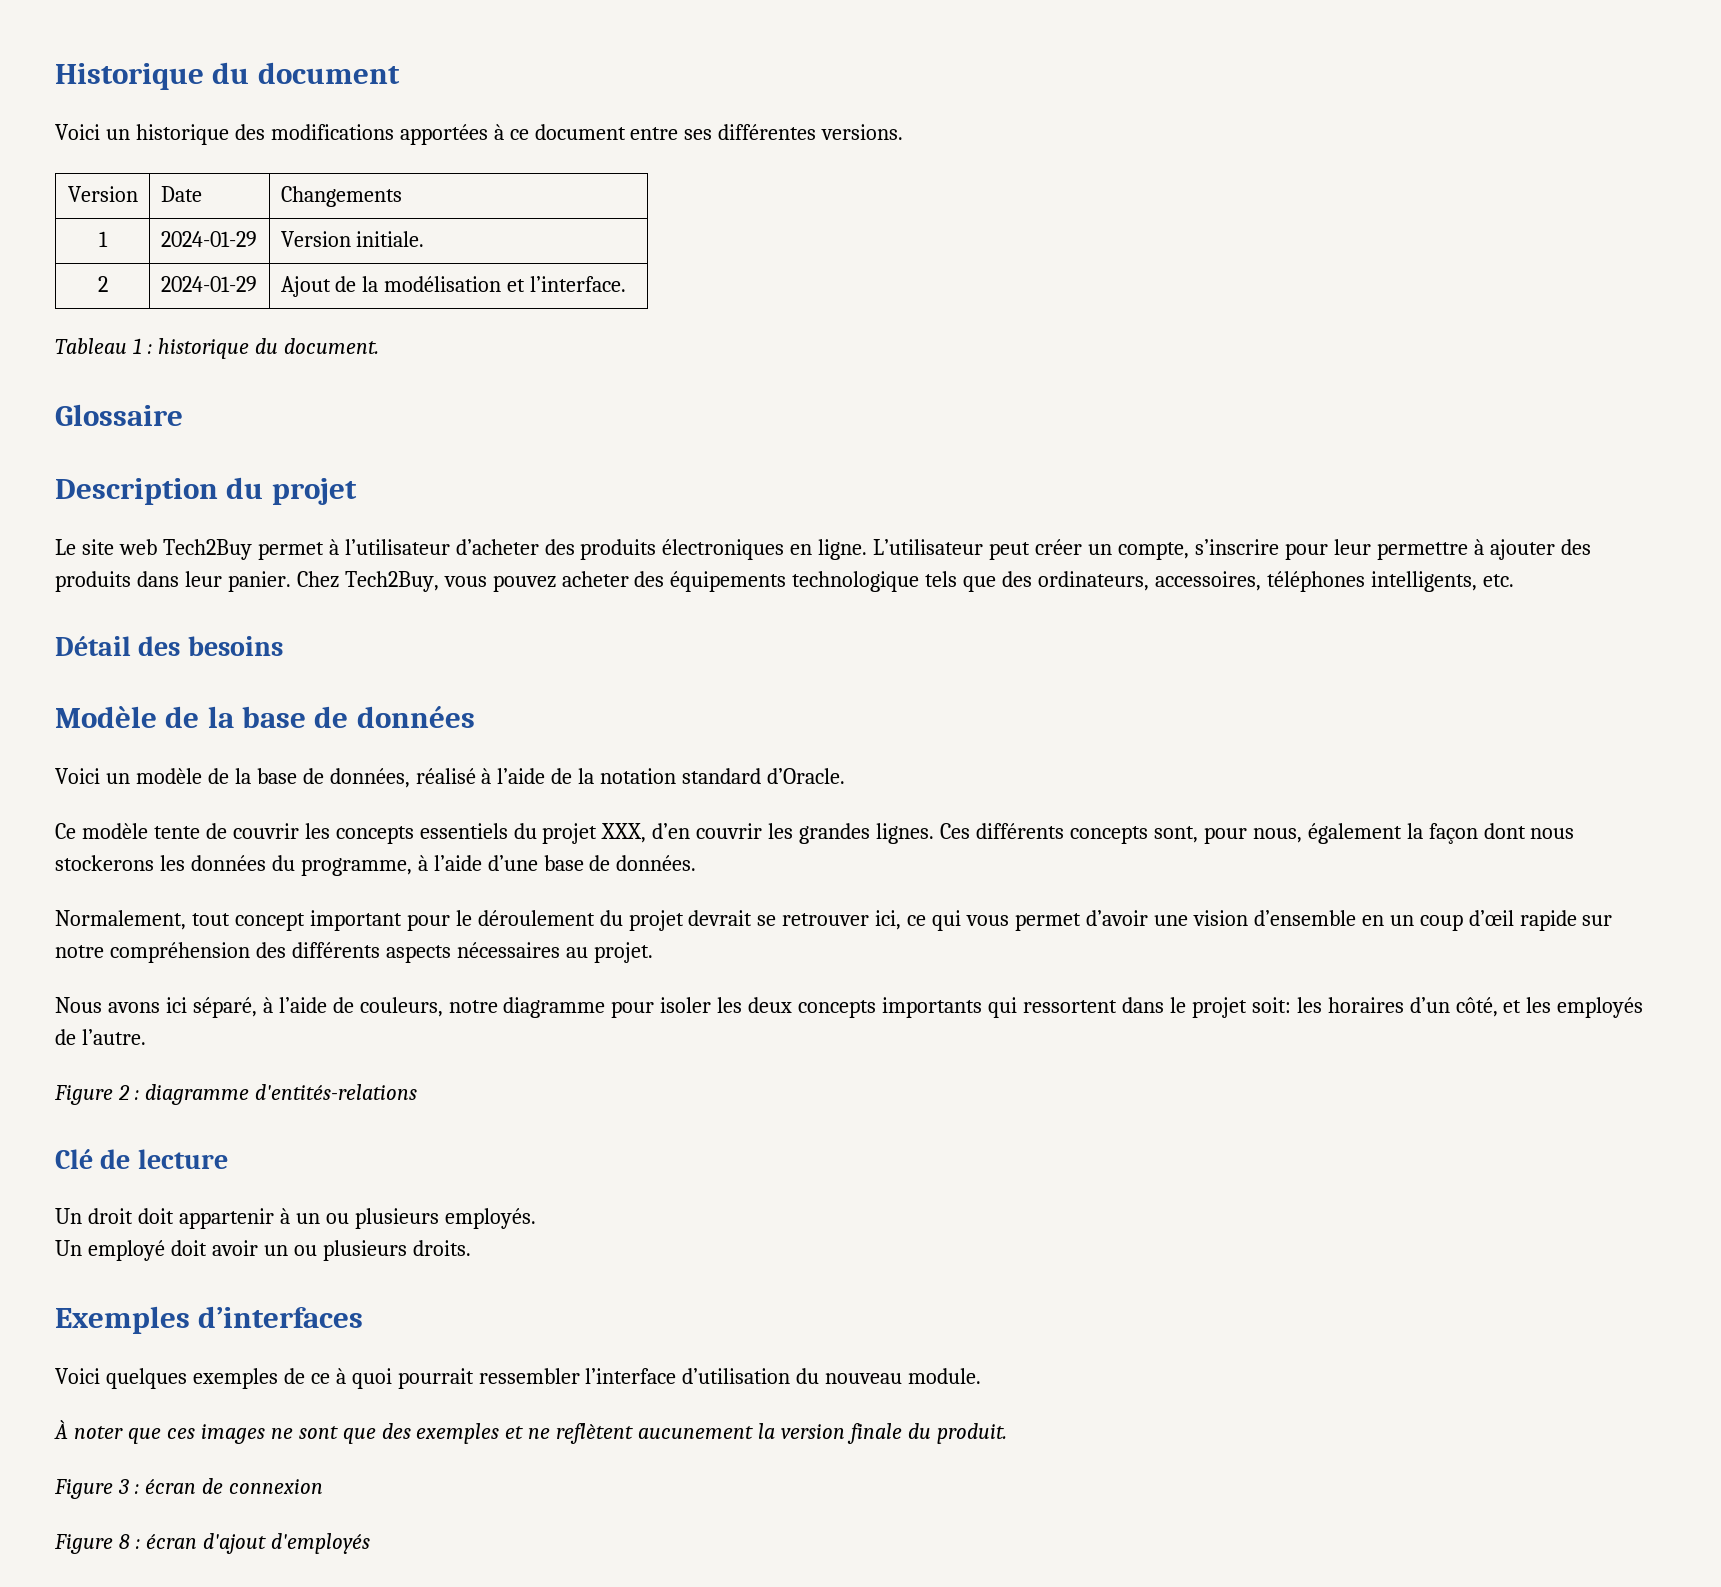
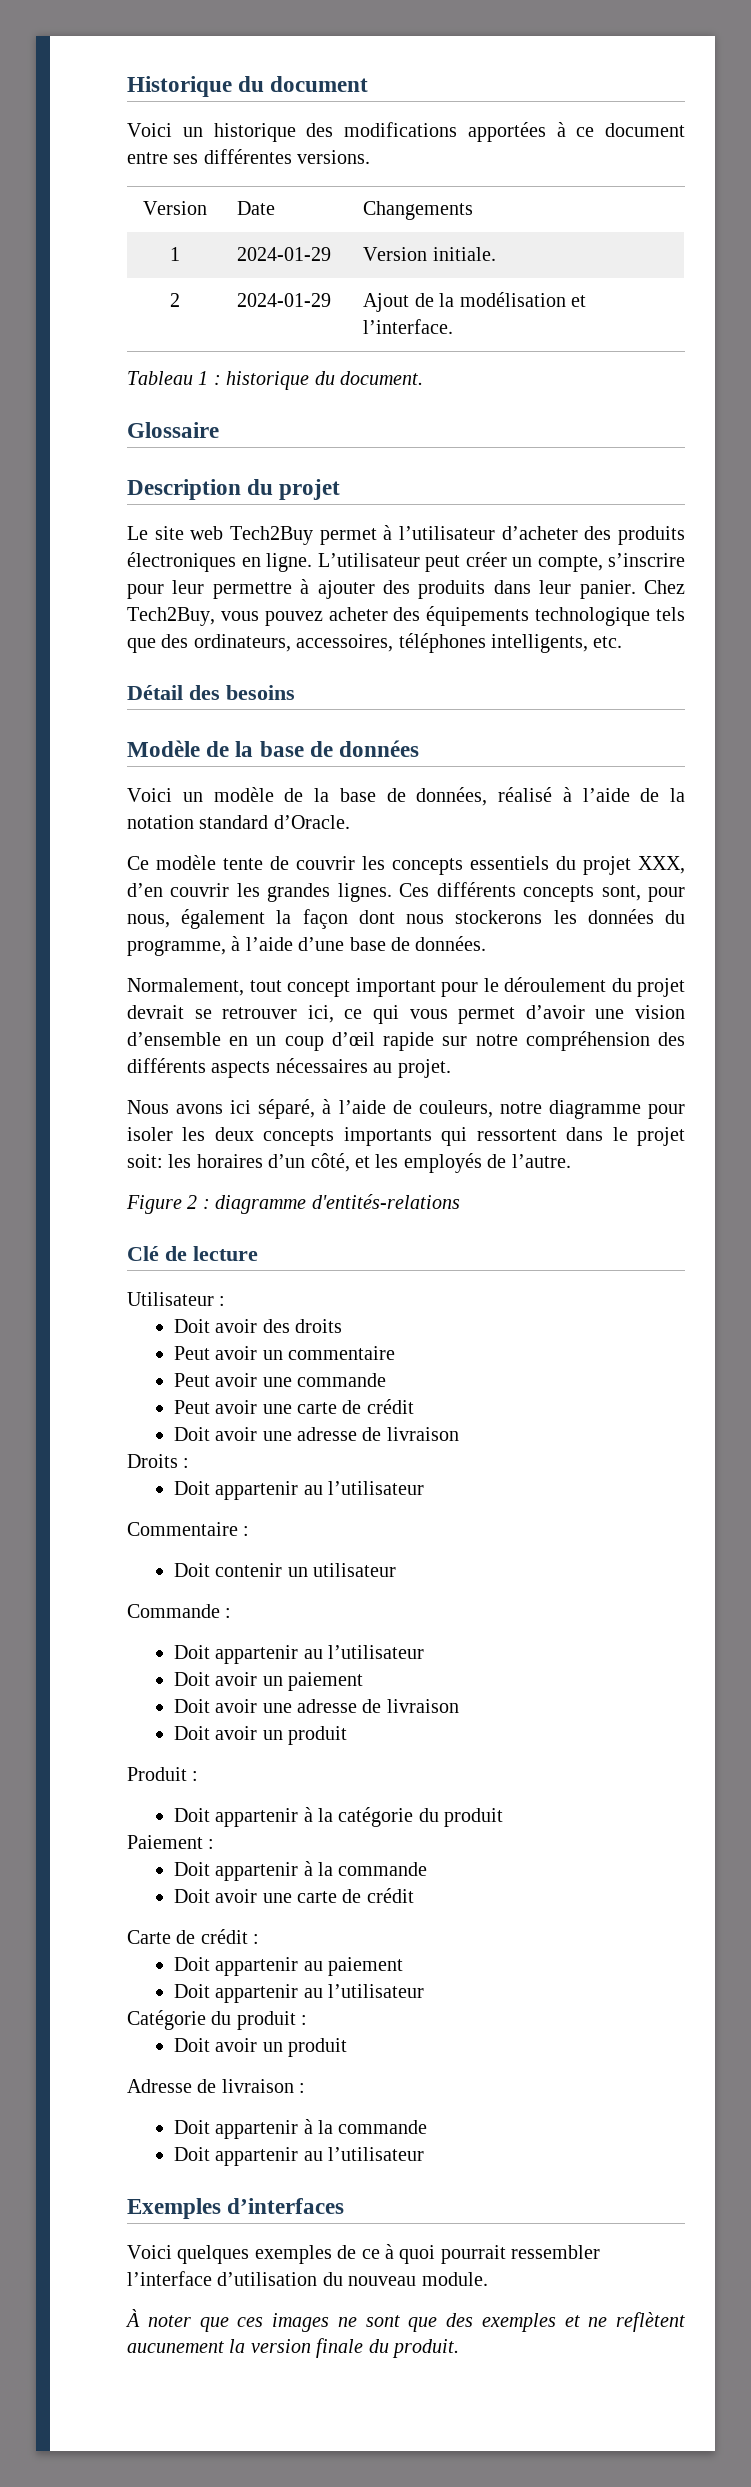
[55,1208,536,1229] [55,1240,471,1261] Un droit doit appartenir à un ou plusieurs employés. // Un employé doit avoir un ou plusieurs droits. -> [127,1292,226,1306] [173,1319,342,1333] [173,1346,395,1360] [173,1373,386,1387] [173,1399,414,1414] [173,1427,459,1441] [127,1454,190,1468] [173,1481,424,1500] [127,1522,250,1536] [173,1563,396,1577] [127,1604,232,1618] [173,1645,424,1664] [173,1672,363,1691] [173,1699,459,1713] [173,1726,347,1745] [127,1767,199,1781] [173,1807,504,1827] [127,1835,215,1849] [173,1861,428,1881] [173,1888,414,1903] [127,1929,260,1944] [173,1957,403,1976] [173,1984,424,2003] [127,2010,308,2030] [173,2038,347,2057] [127,2079,306,2093] [173,2119,428,2139] [173,2147,424,2166] Utilisateur : // Doit avoir des droits // Peut avoir un commentaire // Peut avoir une commande // Peut avoir une carte de crédit // Doit avoir une adresse de livraison // Droits : // Doit appartenir au l’utilisateur // Commentaire : // Doit contenir un utilisateur // Commande : // Doit appartenir au l’utilisateur // Doit avoir un paiement // Doit avoir une adresse de livraison // Doit avoir un produit // Produit : // Doit appartenir à la catégorie du produit // Paiement : // Doit appartenir à la commande // Doit avoir une carte de crédit // Carte de crédit : // Doit appartenir au paiement // Doit appartenir au l’utilisateur // Catégorie du produit : // Doit avoir un produit // Adresse de livraison : // Doit appartenir à la commande // Doit appartenir au l’utilisateur
[54,1478,323,1499] [54,1533,370,1554] // Figure 3 : écran de connexion // Figure 8 : écran d'ajout d'employés -> (459, 2348) none

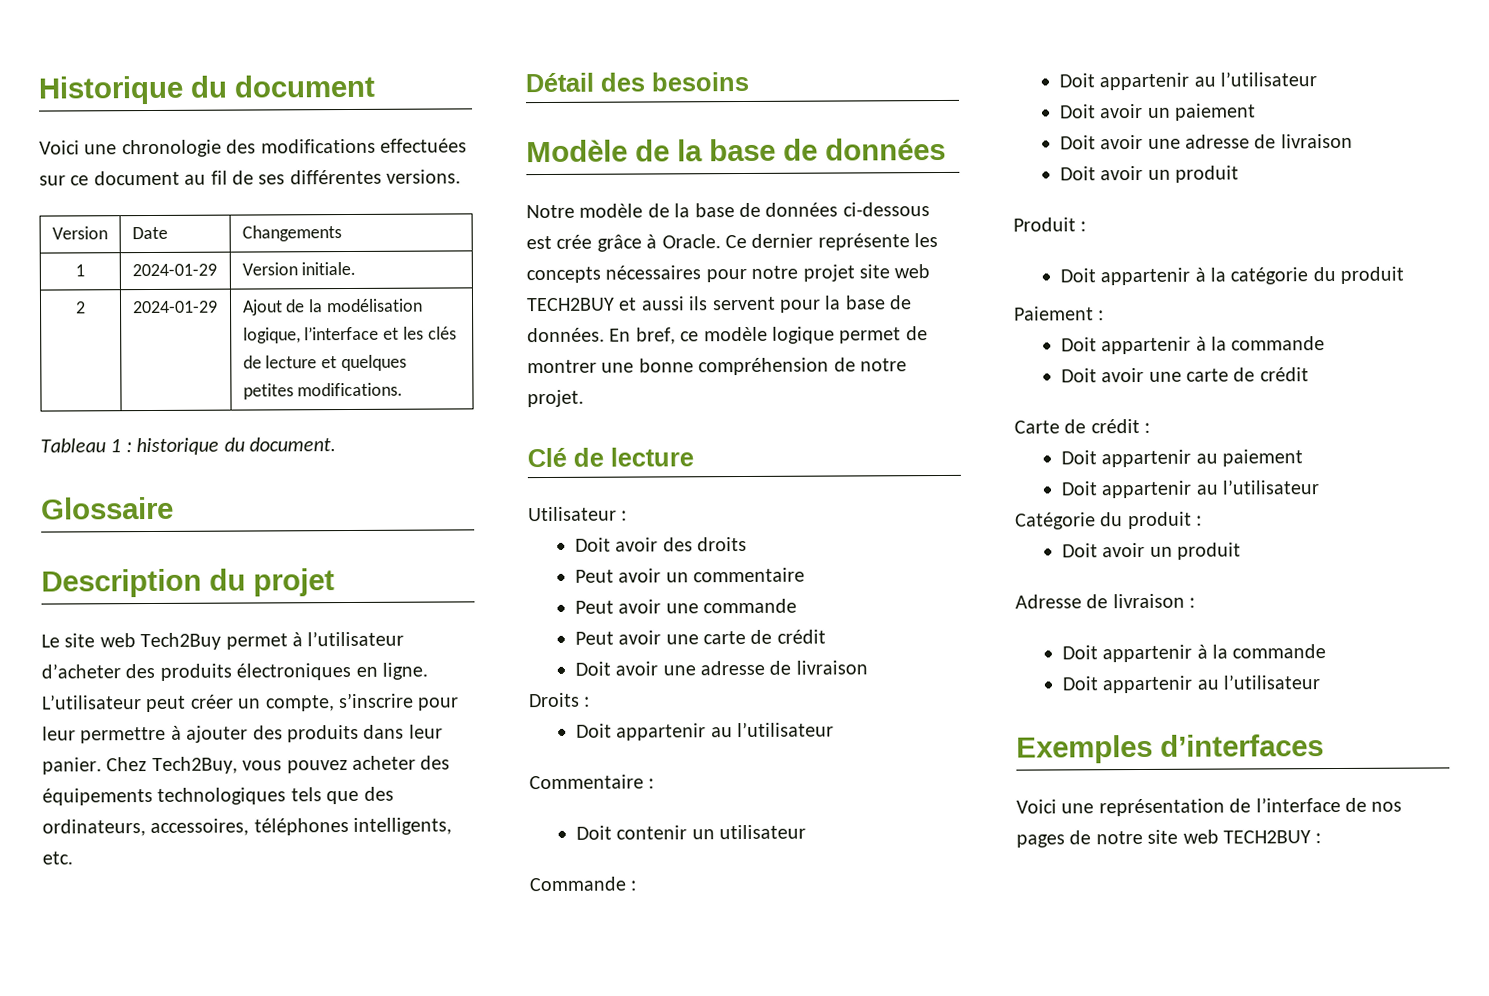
[182,122,685,142] [127,152,168,164] un historique des modifications apportées à ce document entre -> [84,138,467,158] [39,170,255,186] une chronologie des modifications effectuées sur ce document au fil de
[570,295,586,307] [363,319,454,334] et l’interface. -> [242,326,457,344] [242,354,408,372] [242,382,404,400] logique, l’interface et les clés de lecture et quelques petites modifications.
[535,607,651,626] technologique -> [157,787,287,805] technologiques
[127,788,203,802] Voici un -> [526,204,575,219] Notre
[416,787,685,806] [127,815,350,829] [127,855,685,875] [127,882,686,902] [127,909,685,929] [127,936,487,956] [127,977,685,997] [127,1005,686,1024] [127,1031,685,1051] [127,1058,451,1078] [127,1099,686,1119] [127,1127,685,1146] [127,1153,571,1173] [126,1194,460,1214] données, réalisé à l’aide de la notation standard d’Oracle. // Ce modèle tente de couvrir les concepts essentiels du projet XXX, d’en couvrir les grandes lignes. Ces différents concepts sont, pour nous, également la façon dont nous stockerons les données du programme, à l’aide d’une base de données. // Normalement, tout concept important pour le déroulement du projet devrait se retrouver ici, ce qui vous permet d’avoir une vision d’ensemble en un coup d’œil rapide sur notre compréhension des différents aspects nécessaires au projet. // Nous avons ici séparé, à l’aide de couleurs, notre diagramme pour isoler les deux concepts importants qui ressortent dans le projet soit: les horaires d’un côté, et les employés de l’autre. // Figure 2 : diagramme d'entités-relations -> [765,202,930,217] [526,233,939,252] [526,264,931,284] [526,295,913,313] [527,326,928,345] [527,357,907,376] [527,389,584,408] données ci-dessous est crée grâce à Oracle. Ce dernier représente les concepts nécessaires pour notre projet site web TECH2BUY et aussi ils servent pour la base de données. En bref, ce modèle logique permet de montrer une bonne compréhension de notre projet.
[177,2244,601,2264] [127,2271,488,2286] [125,2309,685,2332] [127,2338,459,2358] quelques exemples de ce à quoi pourrait ressembler l’interface d’utilisation du nouveau module. // À noter que ces images ne sont que des exemples et ne reflètent aucunement la version finale du produit. -> [1061,796,1403,817] [1016,829,1322,848] une représentation de l’interface de nos pages de notre site web TECH2BUY :

